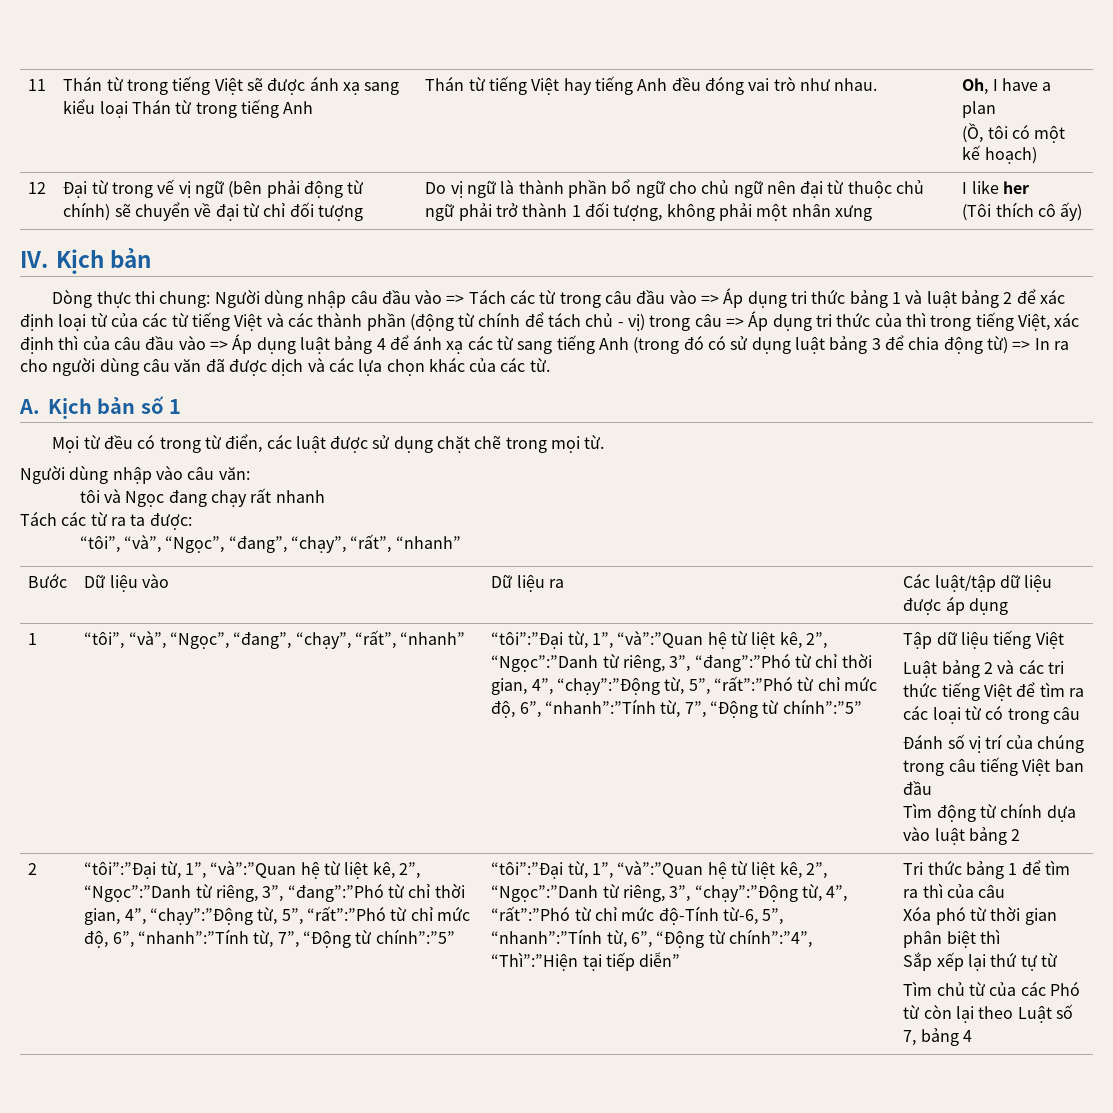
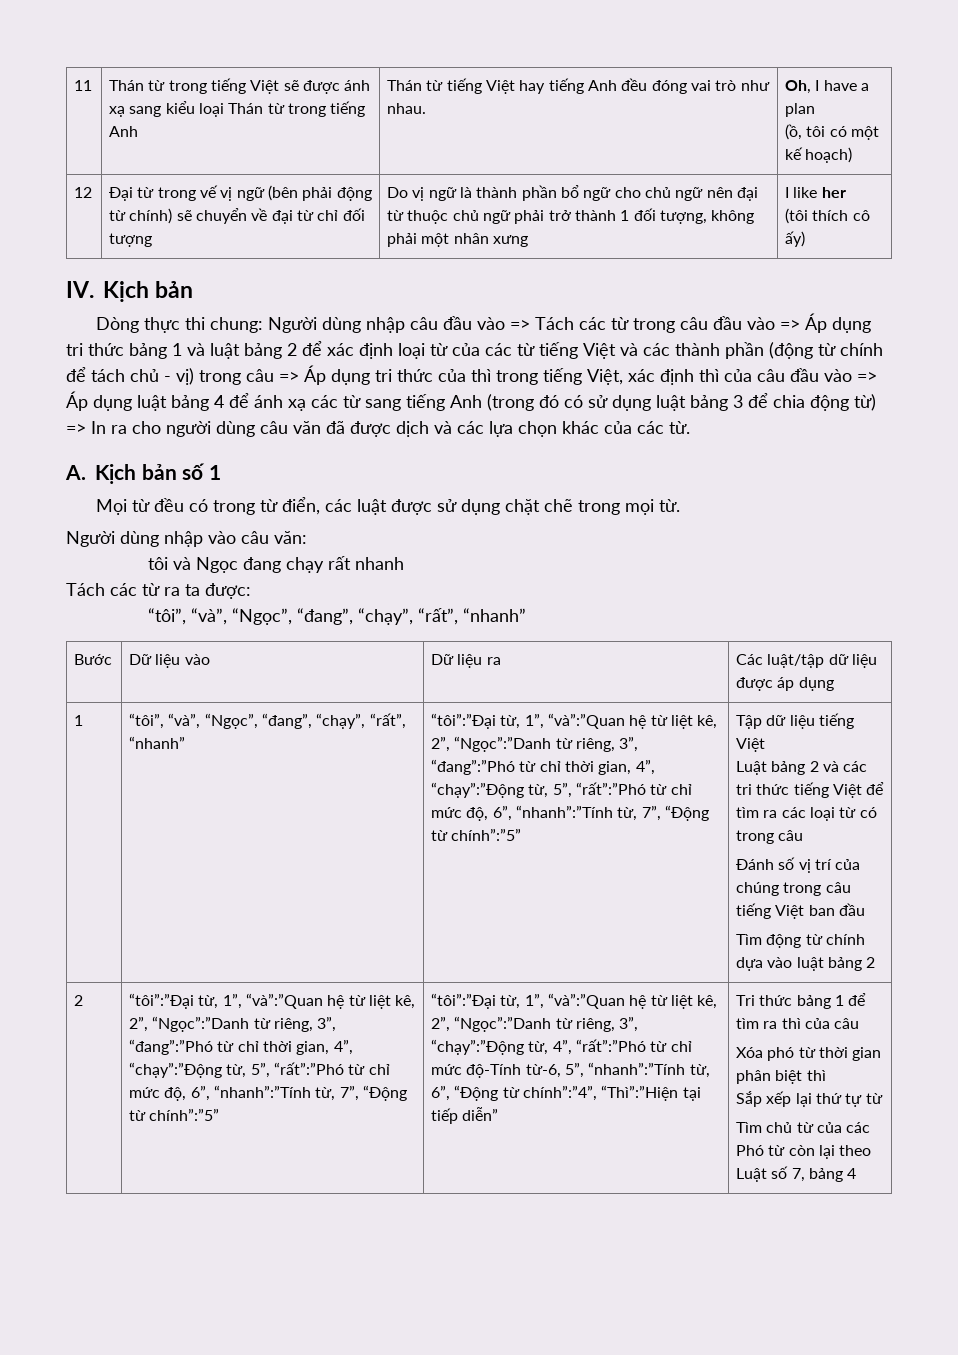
[962,122,984,143] (Ồ, -> [785,124,803,140] (ồ,
[962,203,992,221] (Tôi -> [785,208,809,224] (tôi

